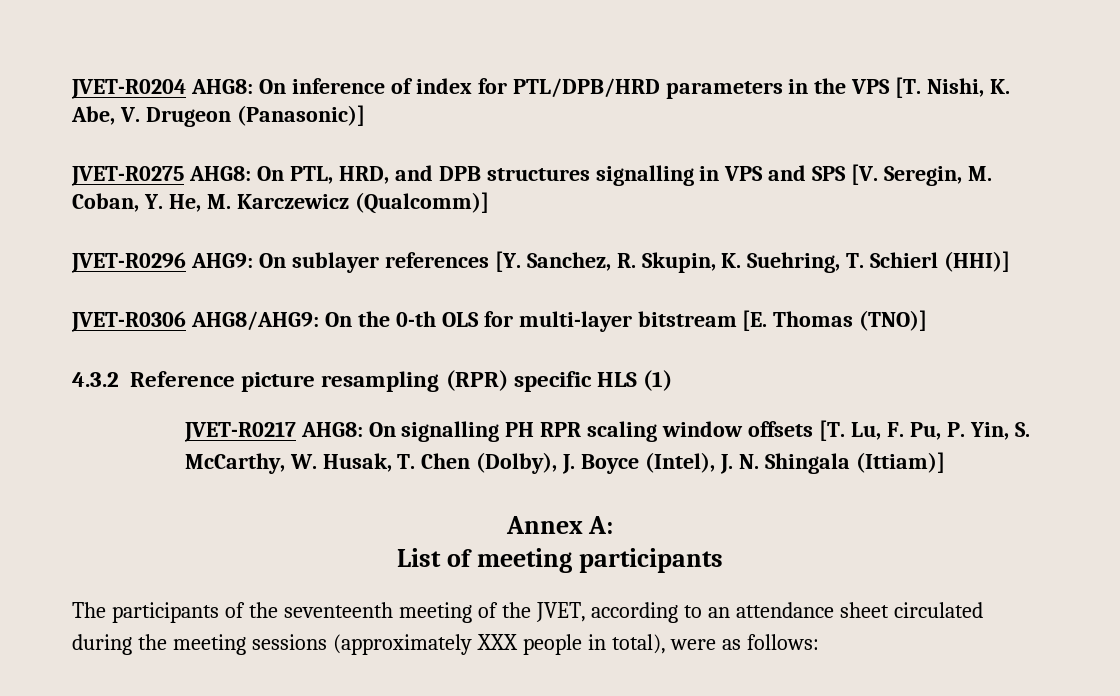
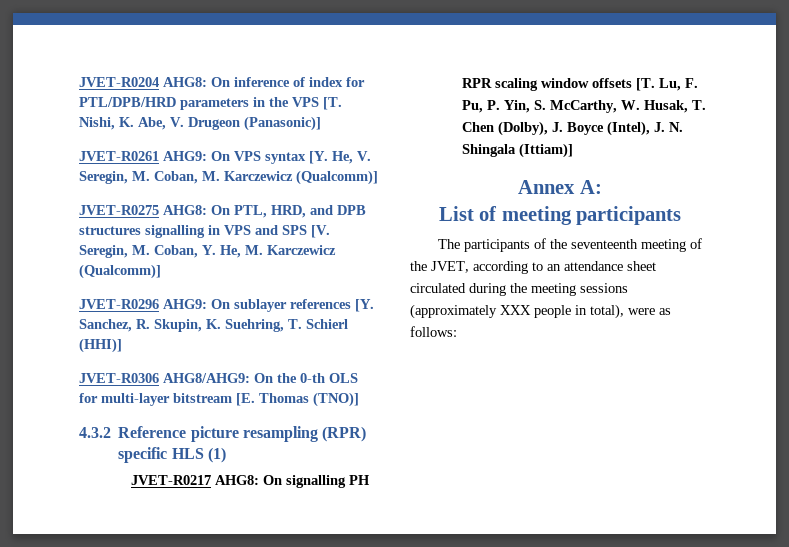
(365, 115) none -> [79,151,371,164] [79,170,378,185] // JVET-R0261 AHG9: On VPS syntax [Y. He, V. Seregin, M. Coban, M. Karczewicz (Qualcomm)]

